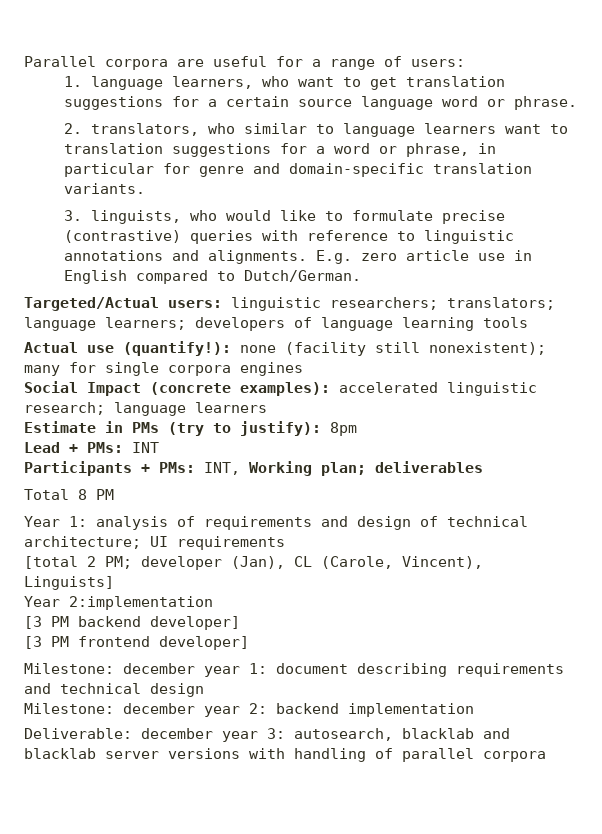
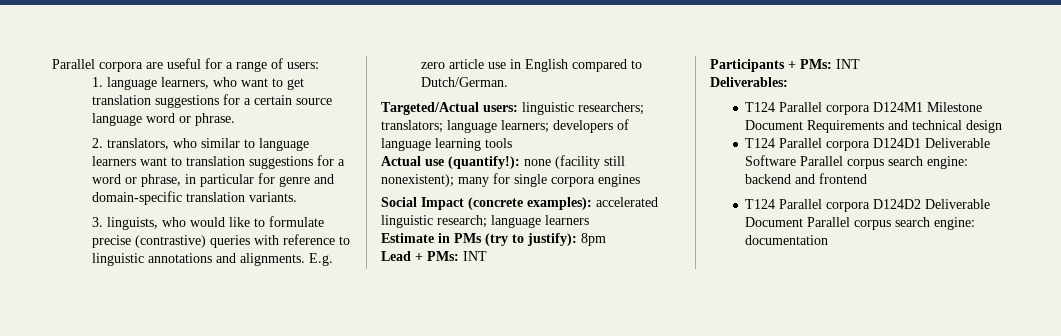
[204,461,483,476] [24,489,114,500] [24,516,528,530] [24,536,285,550] [24,556,483,570] [24,576,114,590] [24,596,213,610] [24,616,240,630] [24,636,249,650] [24,663,564,677] [24,683,204,697] [24,703,474,717] [24,728,510,742] [24,748,546,762] INT, Working plan; deliverables // Total 8 PM // Year 1: analysis of requirements and design of technical architecture; UI requirements // [total 2 PM; developer (Jan), CL (Carole, Vincent), Linguists] // Year 2:implementation // [3 PM backend developer] // [3 PM frontend developer] // Milestone: december year 1: document describing requirements and technical design // Milestone: december year 2: backend implementation // Deliverable: december year 3: autosearch, blacklab and blacklab server versions with handling of parallel corpora -> [836,59,860,69] [710,77,788,87] [745,102,983,115] [745,120,1003,133] [745,138,991,151] [745,155,969,169] [745,173,868,184] [745,199,991,212] [745,217,976,230] [745,235,829,245] INT // Deliverables: // T124 Parallel corpora D124M1 Milestone Document Requirements and technical design // T124 Parallel corpora D124D1 Deliverable Software Parallel corpus search engine: backend and frontend // T124 Parallel corpora D124D2 Deliverable Document Parallel corpus search engine: documentation

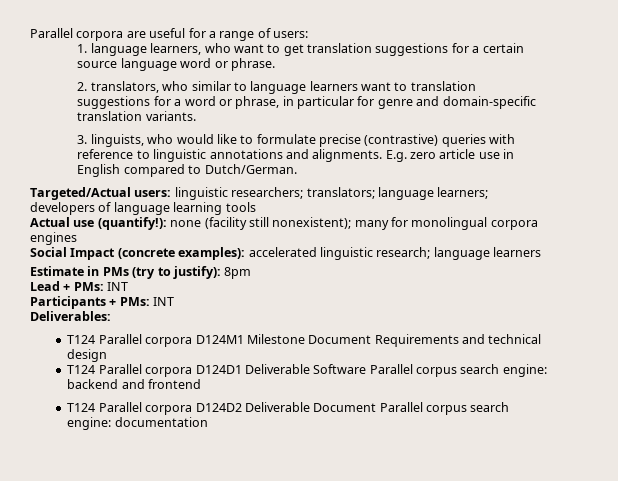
[514,174,547,187] single -> [411,217,488,230] monolingual

